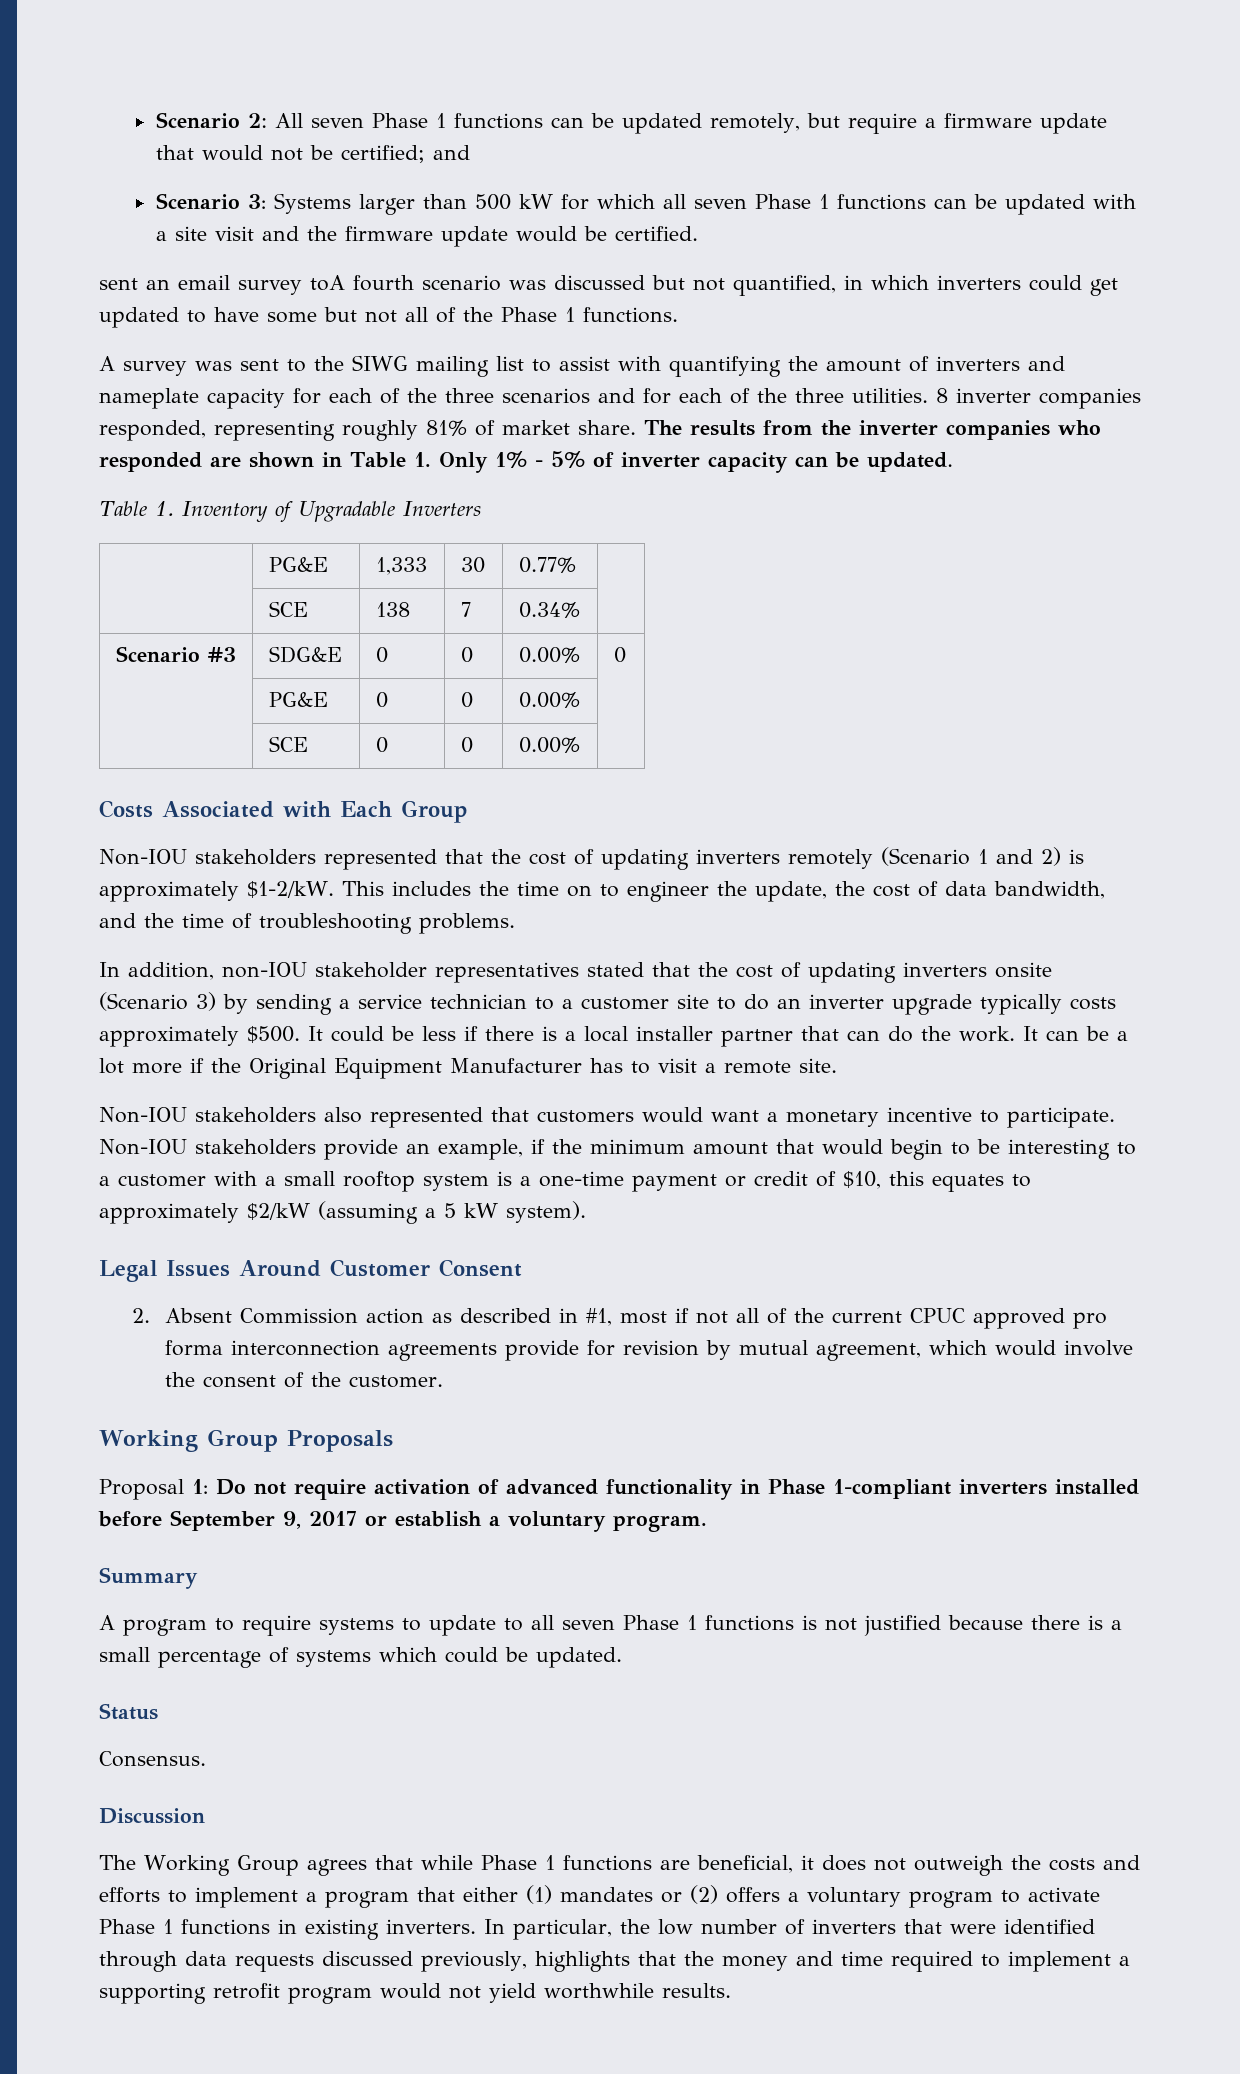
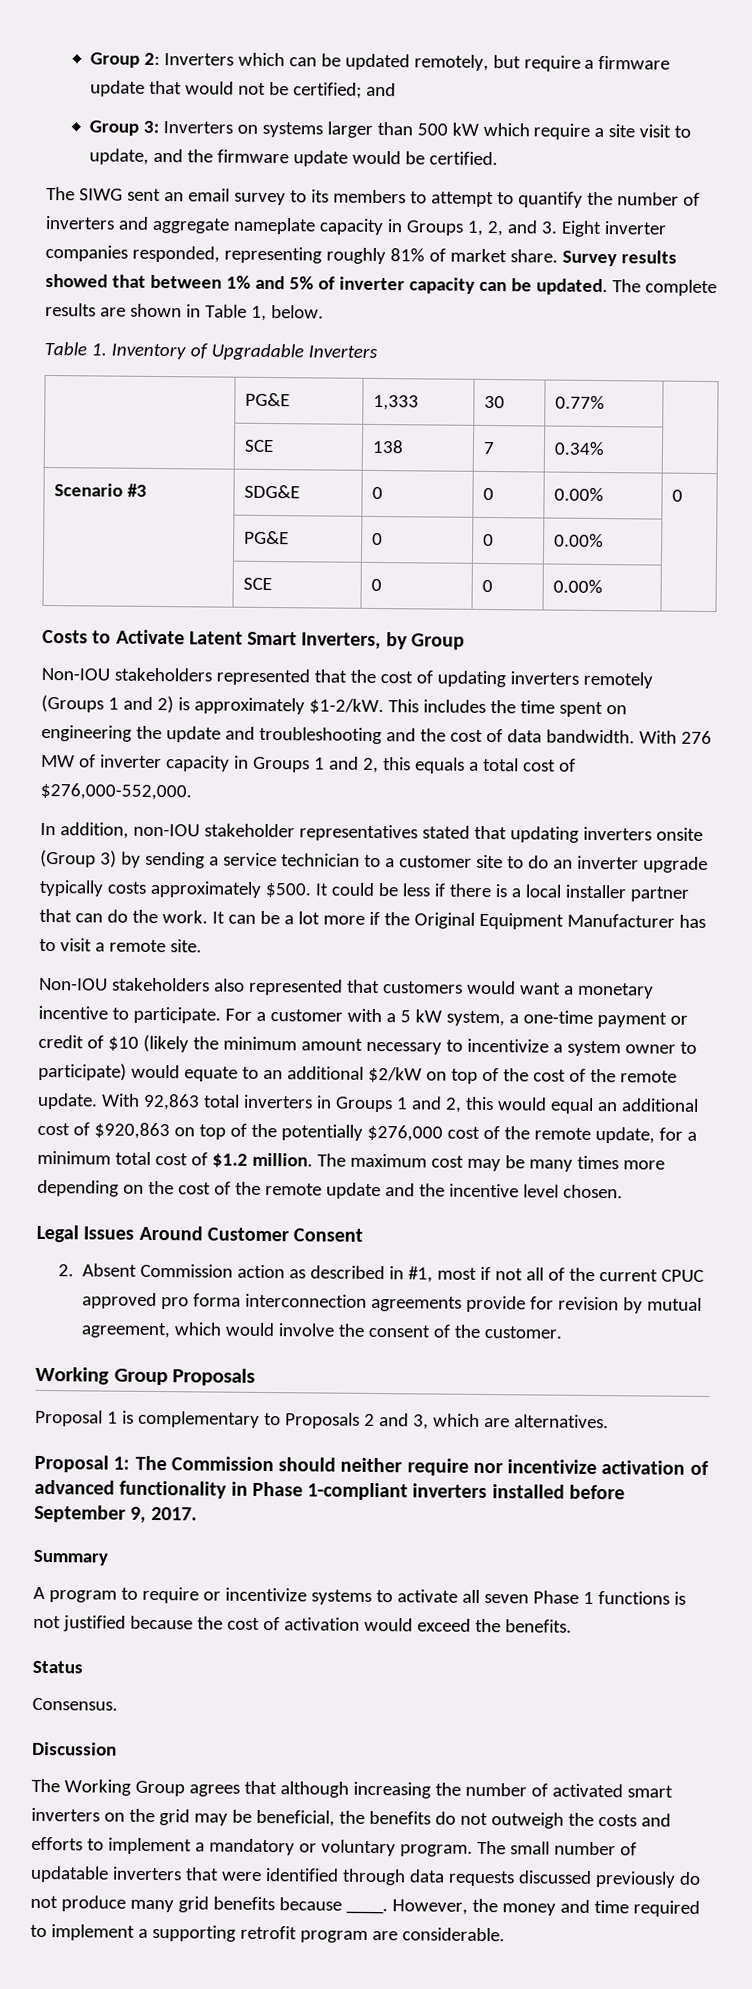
[155,112,543,129] Scenario 2: All seven Phase 1 functions -> [89,52,285,68] Group 2: Inverters which
[155,193,1136,215] Scenario 3: Systems larger than 500 kW for which all seven Phase 1 functions can be updated with -> [88,120,591,140] Group 3: Inverters on systems larger than 500 kW which require
(254, 233) none -> [674,125,692,138] [88,148,149,165] to update,
(698, 233) none -> [46,186,123,201] The SIWG
[310,275,1118,296] [99,307,678,328] [99,355,901,377] toA fourth scenario was discussed but not quantified, in which inverters could get updated to have some but not all of the Phase 1 functions. // A survey was sent to the SIWG mailing list to assist with quantifying the amount -> [289,189,679,208] to its members to attempt to quantify the number
(1065, 363) none -> [151,217,230,234] aggregate
[293,388,948,404] for each of the three scenarios and for each of the three utilities. 8 -> [386,219,602,238] in Groups 1, 2, and 3. Eight
[644,420,1101,440] [99,451,543,473] The results from the inverter companies who responded are shown in Table 1. Only 1% - -> [561,250,677,267] [45,273,285,290] Survey results showed that between 1% and
(953, 462) none -> [611,279,717,297] [45,302,324,321] The complete results are shown in Table 1, below.
[162,801,392,818] Associated with Each -> [92,629,408,650] to Activate Latent Smart Inverters, by
[881,847,970,866] (Scenario -> [41,694,104,713] (Groups
[566,881,1105,902] [99,913,515,934] on to engineer the update, the cost of data bandwidth, and the time of troubleshooting problems. -> [558,701,627,718] [41,724,712,745] [41,754,576,774] [40,782,192,801] spent on engineering the update and troubleshooting and the cost of data bandwidth. With 276 MW of inverter capacity in Groups 1 and 2, this equals a total cost of $276,000-552,000.
[698,962,801,978] the cost of -> (507, 832) none
[99,992,188,1011] (Scenario -> [40,849,96,868] (Group
[99,1139,1136,1160] [99,1171,512,1192] Non-IOU stakeholders provide an example, if the minimum amount that would begin to be interesting to a customer with a small rooftop system is -> [224,1008,505,1027] For a customer with a 5 kW system,
[843,1171,1031,1192] [99,1201,586,1224] $10, this equates to approximately $2/kW (assuming a 5 kW system). -> [107,1034,697,1057] [38,1062,677,1084] [37,1092,699,1114] [37,1122,697,1144] [37,1150,665,1172] [37,1179,623,1200] $10 (likely the minimum amount necessary to incentivize a system owner to participate) would equate to an additional $2/kW on top of the cost of the remote update. With 92,863 total inverters in Groups 1 and 2, this would equal an additional cost of $920,863 on top of the potentially $276,000 cost of the remote update, for a minimum total cost of $1.2 million. The maximum cost may be many times more depending on the cost of the remote update and the incentive level chosen.
[192,1479,366,1500] 1: Do not require -> [106,1410,609,1430] [34,1454,598,1476] 1 is complementary to Proposals 2 and 3, which are alternatives. // Proposal 1: The Commission should neither require nor incentivize
[309,1511,707,1532] 2017 or establish a voluntary program. -> [150,1506,197,1521] 2017.
[319,1615,523,1636] systems to update to -> [202,1587,458,1605] or incentivize systems to activate
[1031,1615,1122,1630] [99,1647,622,1668] there is a small percentage of systems which could be updated. -> [196,1616,572,1633] the cost of activation would exceed the benefits.
[420,1855,866,1873] while Phase 1 functions are beneficial, it does -> [279,1781,673,1799] [31,1807,456,1827] although increasing the number of activated smart inverters on the grid may be beneficial, the benefits do
[325,1885,1100,1908] [99,1919,805,1940] program that either (1) mandates or (2) offers a voluntary program to activate Phase 1 functions in existing inverters. In particular, the low number of -> [208,1838,637,1857] [30,1865,109,1883] mandatory or voluntary program. The small number of updatable
[421,1951,676,1972] previously, highlights that -> [594,1871,701,1888] [30,1895,468,1915] previously do not produce many grid benefits because ____. However,
[380,1983,731,2003] would not yield worthwhile results. -> [371,1927,505,1942] are considerable.

